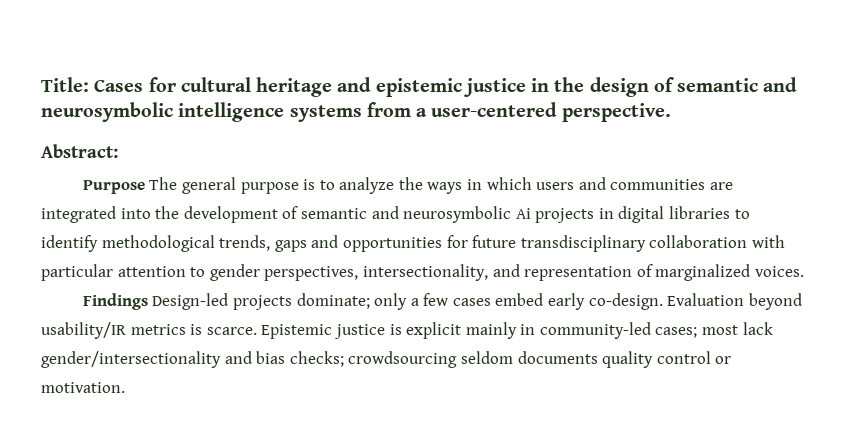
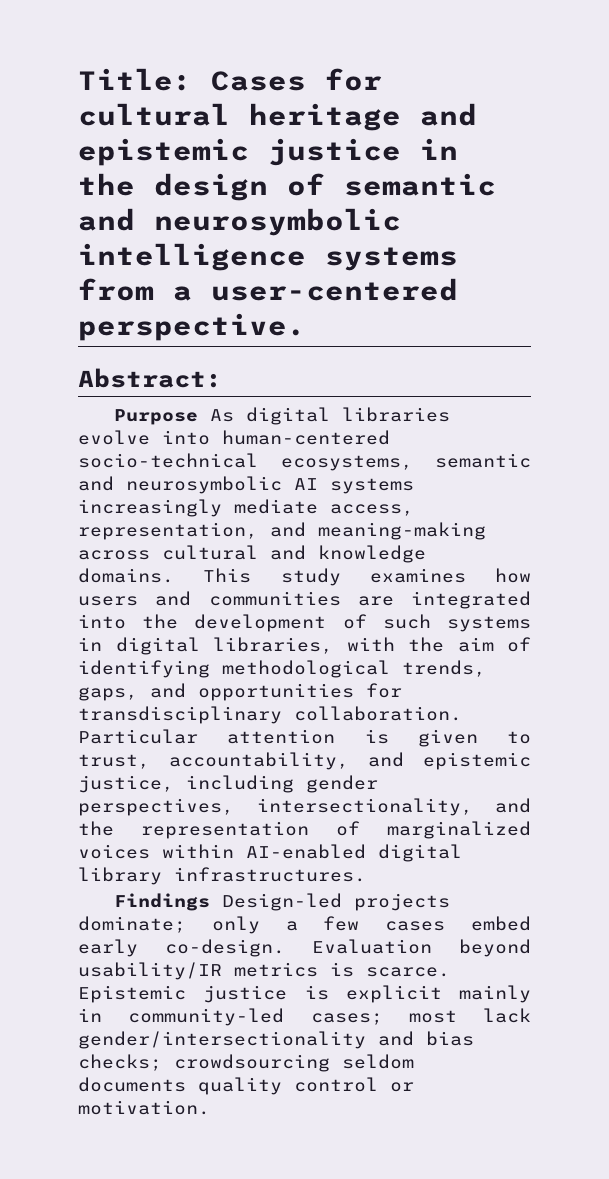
[149,177,532,194] The general purpose is to analyze the ways in which -> [209,407,450,425] [78,430,390,445] [78,453,531,471] [78,476,414,494] [78,499,414,517] [78,522,486,540] [78,545,426,563] [78,568,531,586] As digital libraries evolve into human-centered socio-technical ecosystems, semantic and neurosymbolic AI systems increasingly mediate access, representation, and meaning-making across cultural and knowledge domains. This study examines how
[300,206,750,223] [41,235,98,252] semantic and neurosymbolic Ai projects in digital libraries to identify -> [382,614,531,632] [78,637,531,655] [78,660,210,678] such systems in digital libraries, with the aim of identifying
[274,240,307,252] gaps -> [78,687,138,701] gaps,
[472,235,785,252] [41,264,206,281] future transdisciplinary collaboration with particular attention to -> [78,706,462,724] [78,729,531,747] [78,752,531,770] [78,775,294,793] transdisciplinary collaboration. Particular attention is given to trust, accountability, and epistemic justice, including
(520, 270) none -> [78,821,114,836] the
[754,266,804,277] voices. -> [78,844,462,862] [78,867,366,885] voices within AI-enabled digital library infrastructures.

